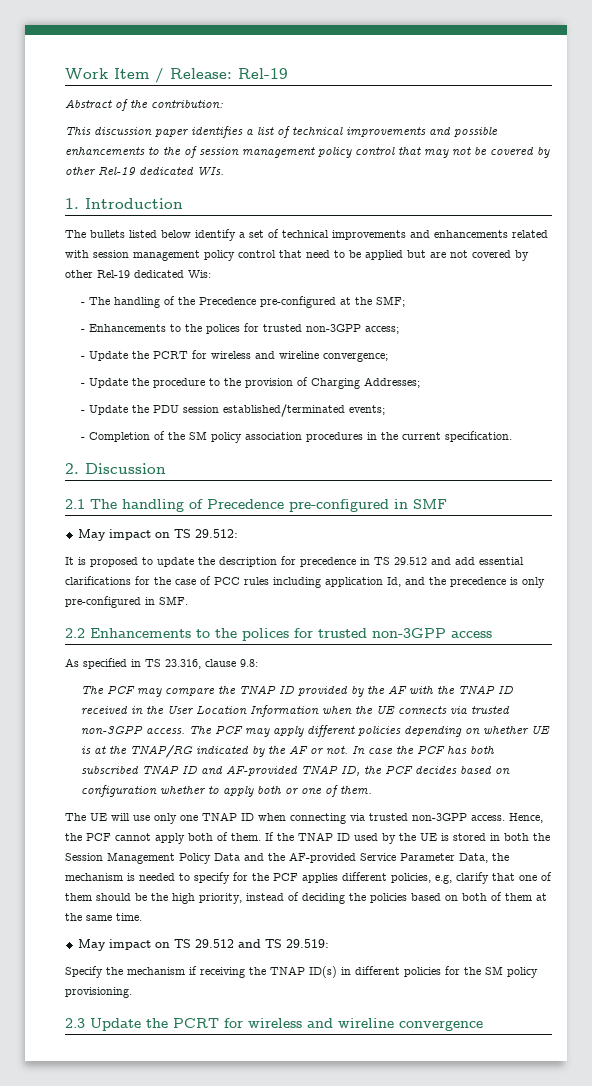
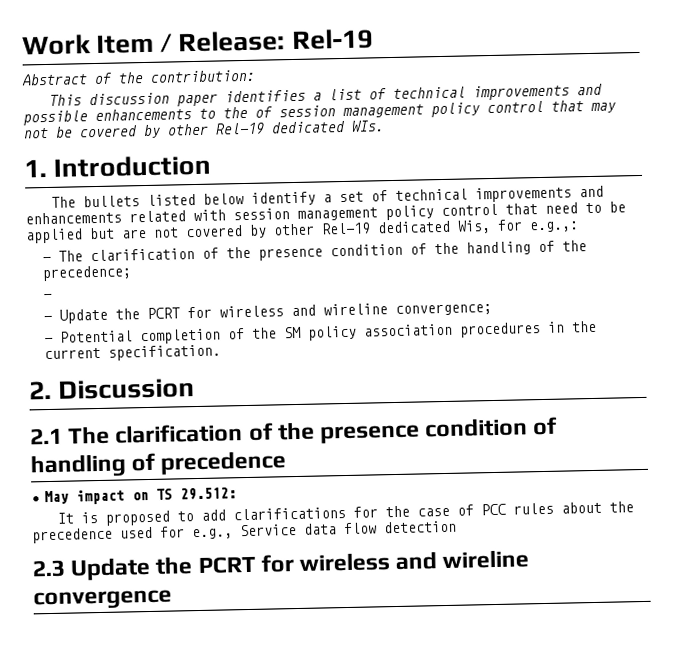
[188,270,211,278] Wis: -> [457,219,579,234] Wis, for e.g.,:
[114,296,406,308] [81,323,400,334] handling of the Precedence pre-configured at the SMF; // - Enhancements to the polices for trusted non-3GPP access; -> [90,240,588,262] [42,265,133,282] [43,293,53,300] clarification of the presence condition of the handling of the precedence; // -
[89,377,421,389] [81,404,386,417] [81,432,151,442] Update the procedure to the provision of Charging Addresses; // - Update the PDU session established/terminated events; // - Completion -> [60,328,222,345] Potential completion
[122,499,447,512] handling of Precedence pre-configured in SMF -> [114,416,559,444] [30,450,287,479] clarification of the presence condition of handling of precedence
[157,556,524,567] update the description for precedence in TS 29.512 and add essential -> [201,509,227,521] add
[273,577,545,588] [65,596,188,608] [65,628,492,641] [65,658,258,669] [81,685,514,697] [81,705,511,717] [81,725,551,737] [81,745,496,758] [81,765,511,776] [81,785,373,797] [65,812,543,824] [65,832,550,844] [65,852,509,864] [65,872,552,884] [65,892,547,904] [65,913,142,921] [77,939,329,951] [65,966,538,978] [65,987,132,998] including application Id, and the precedence is only pre-configured in SMF. // 2.2 Enhancements to the polices for trusted non-3GPP access // As specified in TS 23.316, clause 9.8: // The PCF may compare the TNAP ID provided by the AF with the TNAP ID received in the User Location Information when the UE connects via trusted non-3GPP access. The PCF may apply different policies depending on whether UE is at the TNAP/RG indicated by the AF or not. In case the PCF has both subscribed TNAP ID and AF-provided TNAP ID, the PCF decides based on configuration whether to apply both or one of them. // The UE will use only one TNAP ID when connecting via trusted non-3GPP access. Hence, the PCF cannot apply both of them. If the TNAP ID used by the UE is stored in both the Session Management Policy Data and the AF-provided Service Parameter Data, the mechanism is needed to specify for the PCF applies different policies, e.g, clarify that one of them should be the high priority, instead of deciding the policies based on both of them at the same time. // May impact on TS 29.512 and TS 29.519: // Specify the mechanism if receiving the TNAP ID(s) in different policies for the SM policy provisioning. -> [561,501,635,514] [32,520,457,544] about the precedence used for e.g., Service data flow detection

